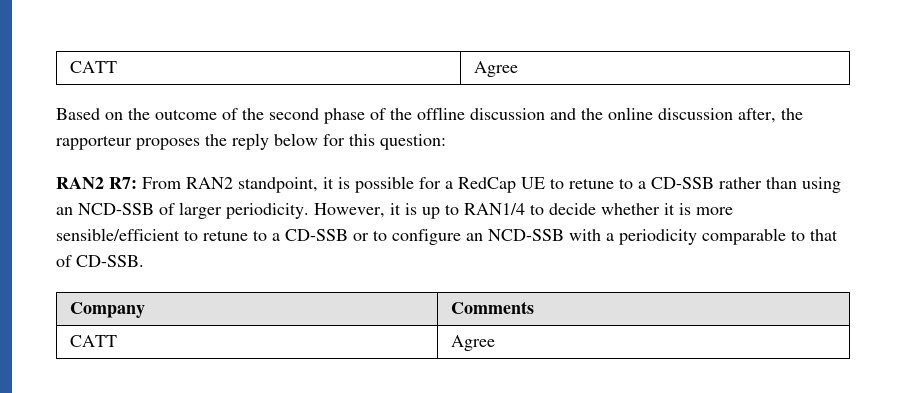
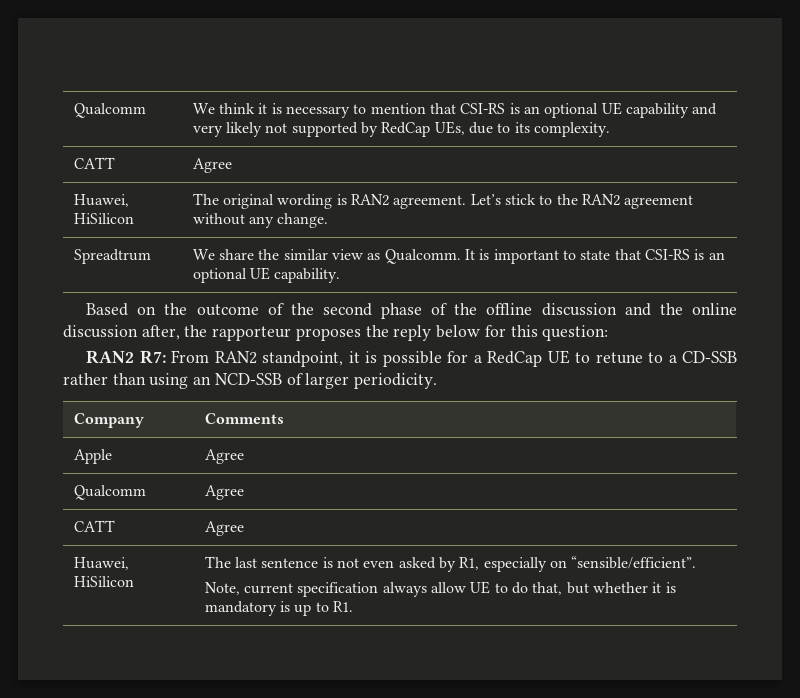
[69,61,117,73] [473,61,518,77] CATT | Agree -> [73,103,146,118] [192,102,718,118] [192,121,610,137] [73,157,115,169] [192,158,232,173] [73,194,129,207] [73,213,134,224] [192,193,694,209] [192,213,329,228] [73,249,151,264] [192,249,725,264] [192,267,341,283] Qualcomm | We think it is necessary to mention that CSI-RS is an optional UE capability and very likely not supported by RedCap UEs, due to its complexity. // CATT | Agree // Huawei, HiSilicon | The original wording is RAN2 agreement. Let’s stick to the RAN2 agreement without any change. // Spreadtrum | We share the similar view as Qualcomm. It is important to state that CSI-RS is an optional UE capability.
[314,203,733,219] [56,228,838,245] [56,255,144,267] [69,302,145,318] [450,301,534,314] [69,335,117,347] [450,335,495,351] However, it is up to RAN1/4 to decide whether it is more sensible/efficient to retune to a CD-SSB or to configure an NCD-SSB with a periodicity comparable to that of CD-SSB. // Company | Comments // CATT | Agree -> [73,413,144,428] [204,413,284,424] [73,449,112,464] [204,449,244,464] [73,485,146,500] [204,485,244,500] [73,520,115,532] [204,521,244,536] [73,557,129,570] [73,576,134,587] [204,556,697,572] [204,581,676,597] [204,601,354,616] // Company | Comments // Apple | Agree // Qualcomm | Agree // CATT | Agree // Huawei, HiSilicon | The last sentence is not even asked by R1, especially on “sensible/efficient”. // Note, current specification always allow UE to do that, but whether it is mandatory is up to R1.

